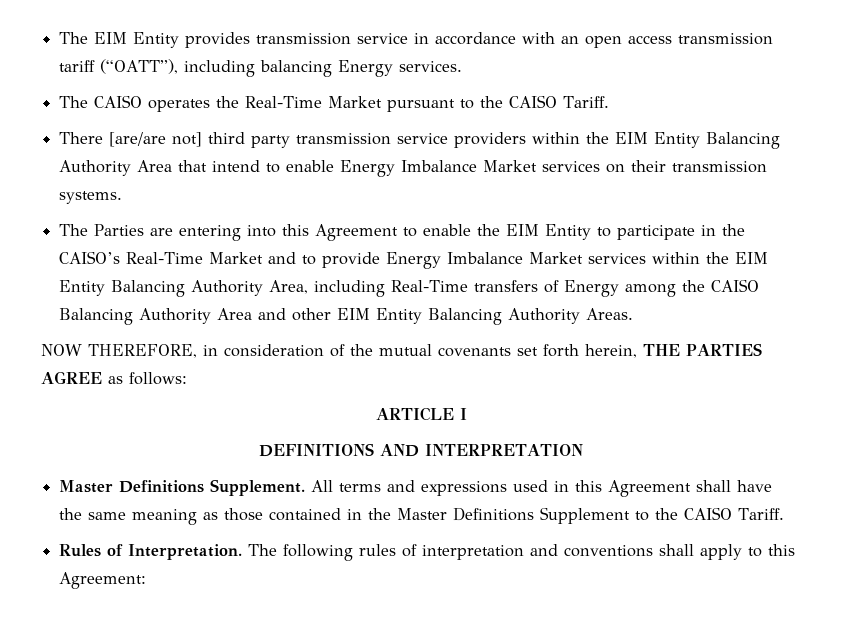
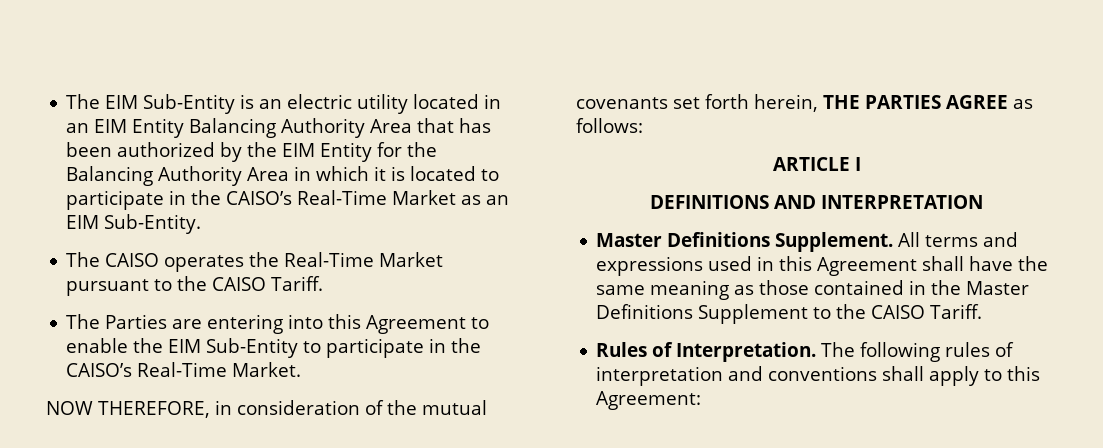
[133,32,774,48] [59,59,463,77] Entity provides transmission service in accordance with an open access transmission tariff (“OATT”), including balancing Energy services. -> [143,94,502,114] [66,118,492,138] [66,142,438,162] [66,166,500,186] [66,190,510,210] [66,214,202,234] Sub-Entity is an electric utility located in an EIM Entity Balancing Authority Area that has been authorized by the EIM Entity for the Balancing Authority Area in which it is located to participate in the CAISO’s Real-Time Market as an EIM Sub-Entity.
[59,132,781,149] [59,160,768,177] [59,191,123,204] // There [are/are not] third party transmission service providers within the EIM Entity Balancing Authority Area that intend to enable Energy Imbalance Market services on their transmission systems. -> (324, 283) none
[545,224,746,240] [59,251,769,269] [59,279,760,297] [59,308,634,325] Entity to participate in the CAISO’s Real-Time Market and to provide Energy Imbalance Market services within the EIM Entity Balancing Authority Area, including Real-Time transfers of Energy among the CAISO Balancing Authority Area and other EIM Entity Balancing Authority Areas. -> [206,338,482,358] [66,362,302,377] Sub-Entity to participate in the CAISO’s Real-Time Market.

